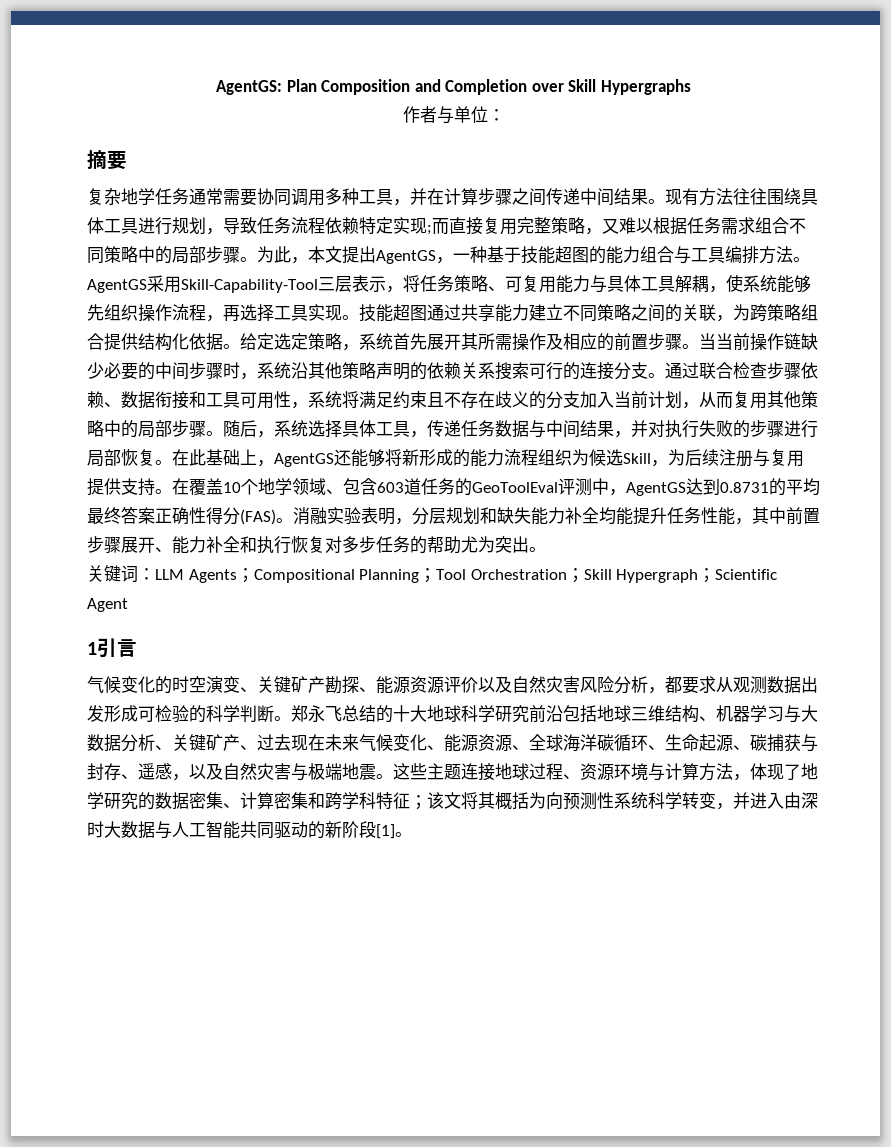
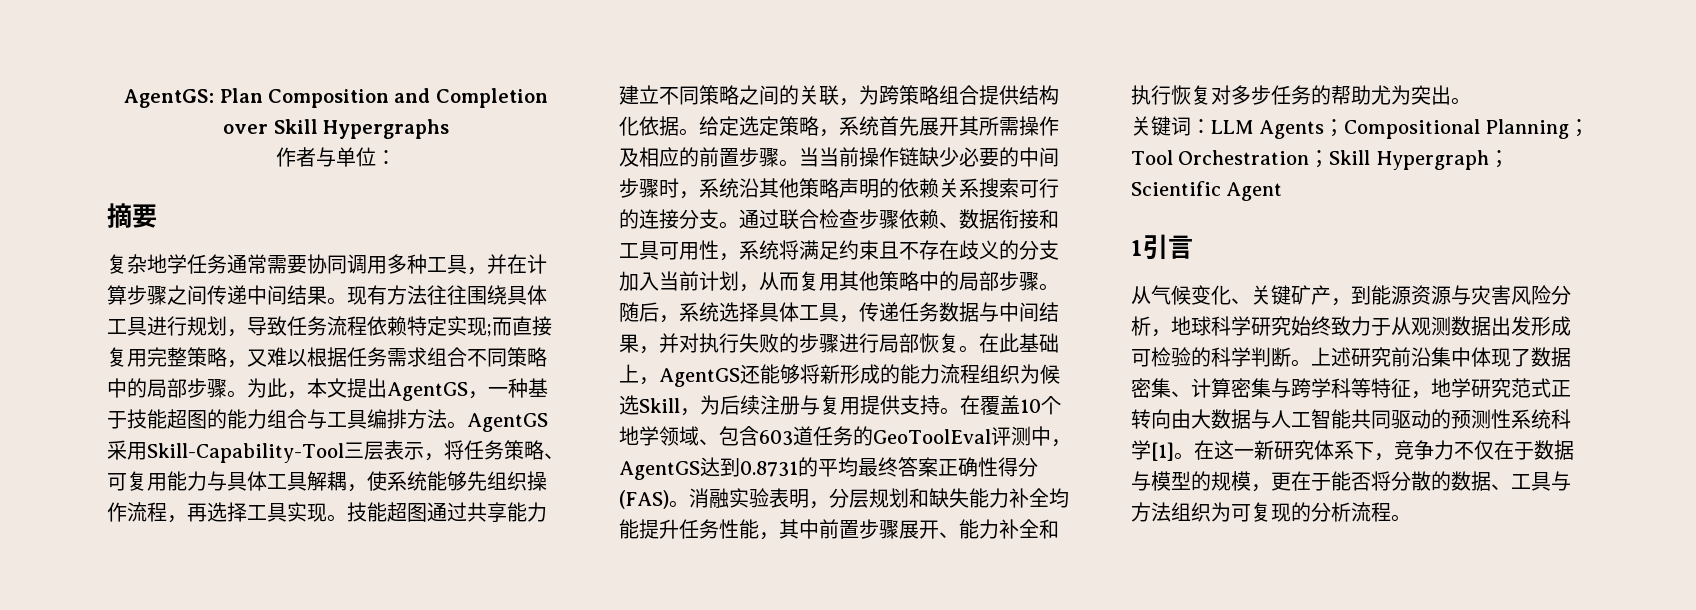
[87,676,546,694] 气候变化的时空演变、关键矿产勘探、能源资源评价以及自然 -> [1131,285,1471,306] 从气候变化、关键矿产，到能源资源与
[665,676,716,694] 都要求 -> [1171,316,1391,336] 地球科学研究始终致力于
[291,705,818,723] [87,734,818,752] [87,763,818,781] [87,792,155,810] 郑永飞总结的十大地球科学研究前沿包括地球三维结构、机器学习与大数据分析、关键矿产、过去现在未来气候变化、能源资源、全球海洋碳循环、生命起源、碳捕获与封存、遥感，以及自然灾害与极端地震。这些主题连接地球过程、资源环境与计算方法，体现了地学研究的 -> [1311,347,1531,367] 上述研究前沿集中体现了
[308,792,818,810] [87,821,104,838] 和跨学科特征；该文将其概括为向预测性系统科学转变，并进入由深时 -> [1271,378,1571,399] [1131,409,1191,429] 与跨学科等特征，地学研究范式正转向由
[325,821,395,839] 新阶段[1] -> [1451,409,1571,429] [1131,440,1574,461] [1131,471,1571,492] [1131,502,1391,522] 预测性系统科学[1]。在这一新研究体系下，竞争力不仅在于数据与模型的规模，更在于能否将分散的数据、工具与方法组织为可复现的分析流程

